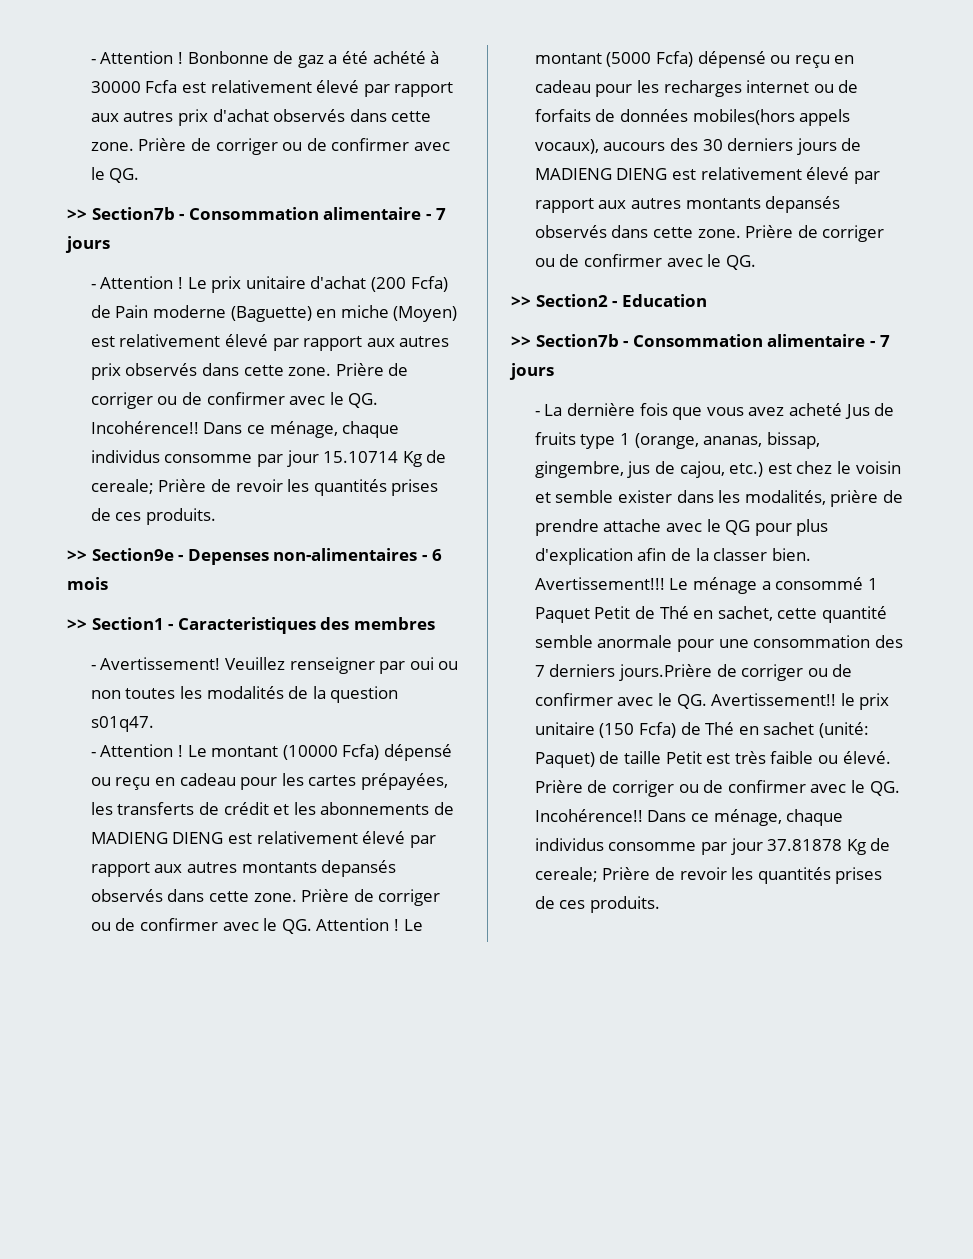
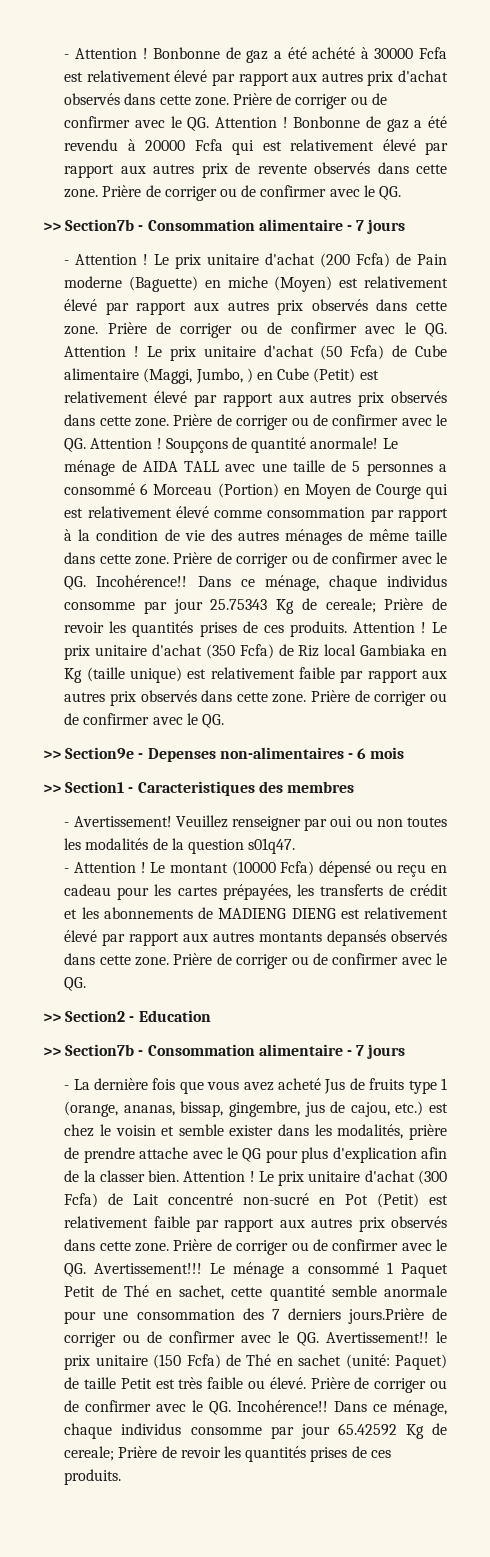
(140, 175) none -> [214,116,447,132] [64,139,448,155] [64,162,447,178] [64,185,401,201] Attention ! Bonbonne de gaz a été revendu à 20000 Fcfa qui est relativement élevé par rapport aux autres prix de revente observés dans cette zone. Prière de corriger ou de confirmer avec le QG.
[90,421,400,438] [90,450,399,467] Incohérence!! Dans ce ménage, chaque individus consomme par jour 15.10714 -> [64,345,447,361] [64,368,379,384] [64,391,447,407] [64,414,447,430] [64,437,398,453] [64,460,447,476] [64,483,448,499] [64,506,448,522] [64,529,447,545] [64,552,447,568] [64,575,447,591] [64,599,268,614] Attention ! Le prix unitaire d'achat (50 Fcfa) de Cube alimentaire (Maggi, Jumbo, ) en Cube (Petit) est relativement élevé par rapport aux autres prix observés dans cette zone. Prière de corriger ou de confirmer avec le QG. Attention ! Soupçons de quantité anormale! Le ménage de AIDA TALL avec une taille de 5 personnes a consommé 6 Morceau (Portion) en Moyen de Courge qui est relativement élevé comme consommation par rapport à la condition de vie des autres ménages de même taille dans cette zone. Prière de corriger ou de confirmer avec le QG. Incohérence!! Dans ce ménage, chaque individus consomme par jour 25.75343
(217, 516) none -> [352,622,447,633] [64,644,447,660] [64,667,447,683] [64,690,447,706] [64,713,225,728] Attention ! Le prix unitaire d'achat (350 Fcfa) de Riz local Gambiaka en Kg (taille unique) est relativement faible par rapport aux autres prix observés dans cette zone. Prière de corriger ou de confirmer avec le QG.
[316,918,423,931] [534,51,855,68] [534,80,859,97] [534,109,851,126] [534,138,862,155] [534,167,880,184] [534,196,841,213] [534,225,885,242] [534,254,756,270] Attention ! Le montant (5000 Fcfa) dépensé ou reçu en cadeau pour les recharges internet ou de forfaits de données mobiles(hors appels vocaux), aucours des 30 derniers jours de MADIENG DIENG est relativement élevé par rapport aux autres montants depansés observés dans cette zone. Prière de corriger ou de confirmer avec le QG. -> (87, 984) none
(811, 554) none -> [183,1170,447,1186] [64,1193,448,1208] [64,1216,447,1232] [64,1239,447,1255] [64,1263,87,1277] Attention ! Le prix unitaire d'achat (300 Fcfa) de Lait concentré non-sucré en Pot (Petit) est relativement faible par rapport aux autres prix observés dans cette zone. Prière de corriger ou de confirmer avec le QG.
[767,839,843,851] 37.81878 -> [337,1423,397,1436] 65.42592

